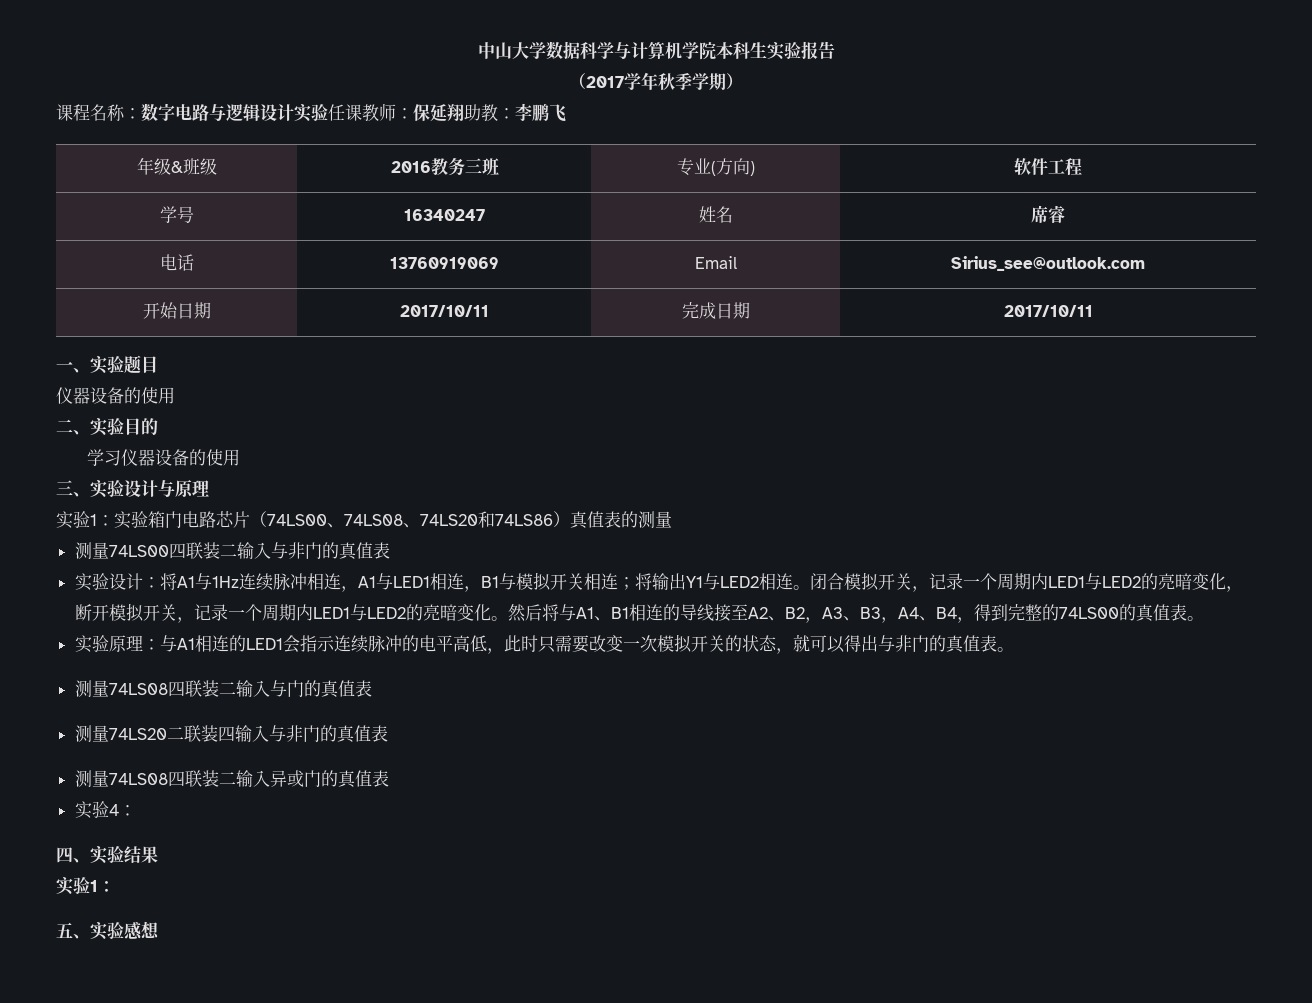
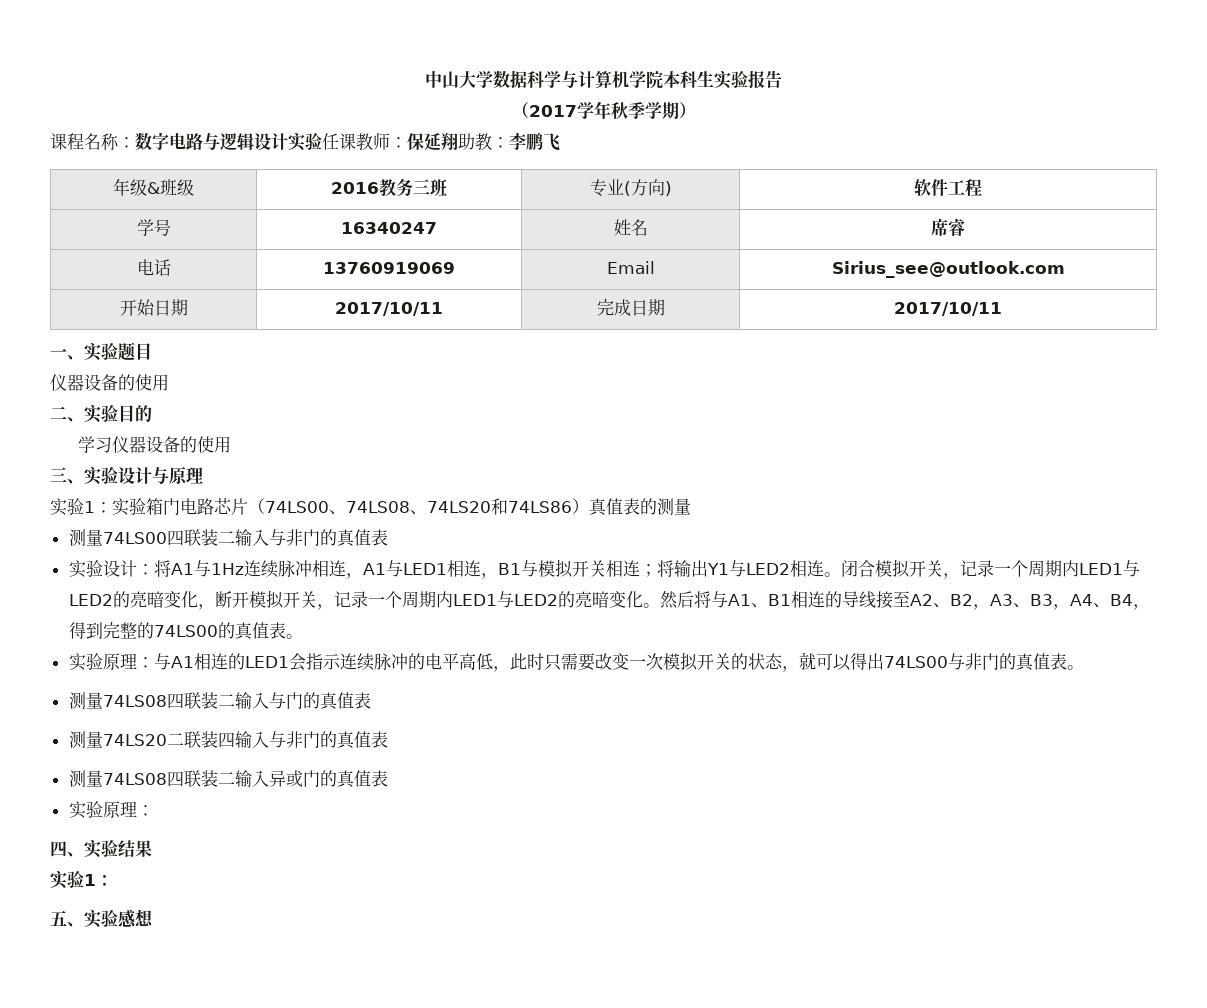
(878, 643) none -> [883,656,948,668] 74LS00
[108,804,119,816] 4 -> [102,801,137,818] 原理

